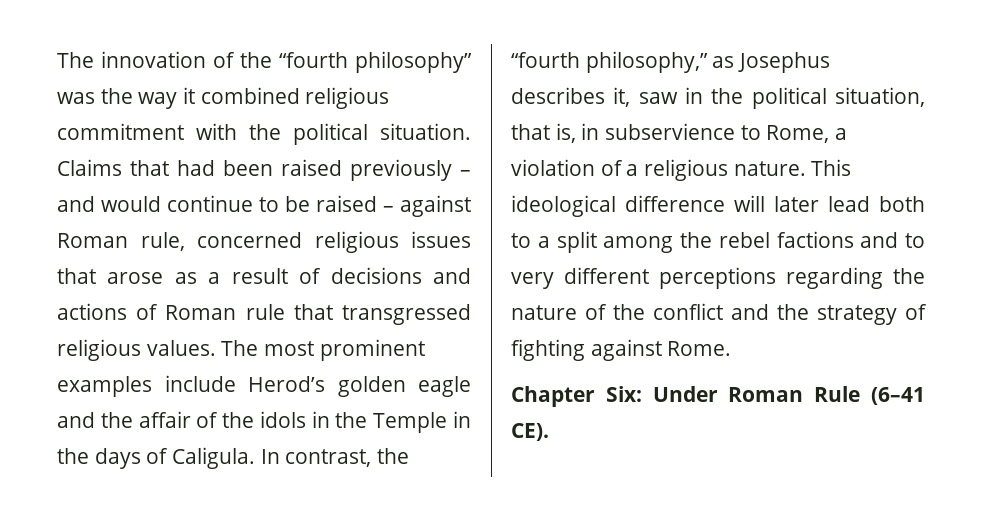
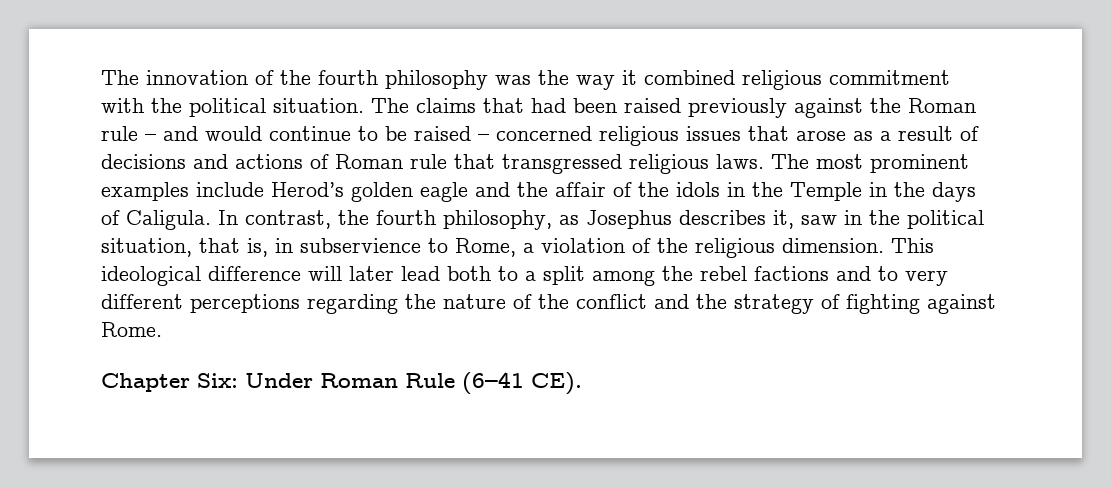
[278,51,472,73] “fourth philosophy” -> [318,70,488,90] fourth philosophy
[57,159,122,176] Claims -> [371,98,476,113] The claims
(452, 170) none -> [794,98,976,118] [101,126,138,141] against the Roman rule
[400,195,471,217] [57,232,185,251] against Roman rule, -> (489, 137) none
[146,340,216,356] values. -> [716,154,764,169] laws.
[511,51,708,73] “fourth philosophy,” -> [376,210,552,230] fourth philosophy,
[626,159,806,181] a religious nature. -> [657,238,884,258] the religious dimension.

